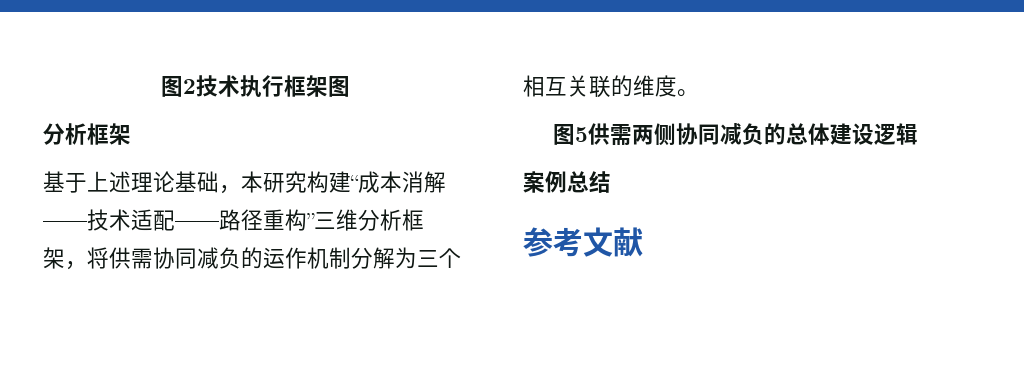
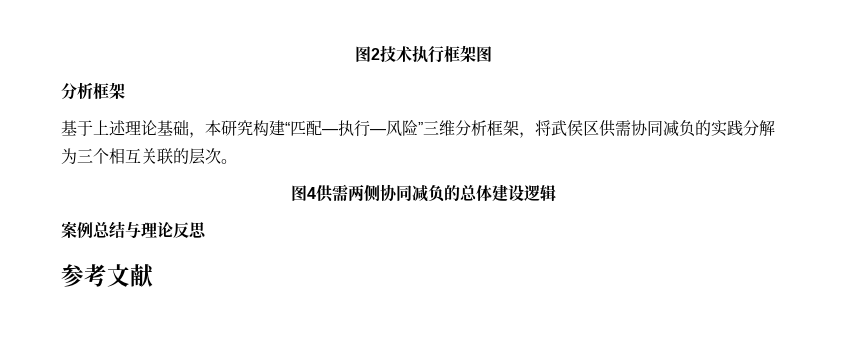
[358,171,446,193] [43,209,307,231] 成本消解——技术适配——路径重构 -> [290,120,418,137] 匹配—执行—风险
(109, 258) none -> [551,120,599,137] 武侯区
[263,247,351,269] 运作机制 -> [711,120,743,137] 实践
[633,75,677,97] 维度 -> [189,148,221,165] 层次
[574,127,588,142] 5 -> [306,187,316,199] 4
(611, 182) none -> [125,221,207,238] 与理论反思

